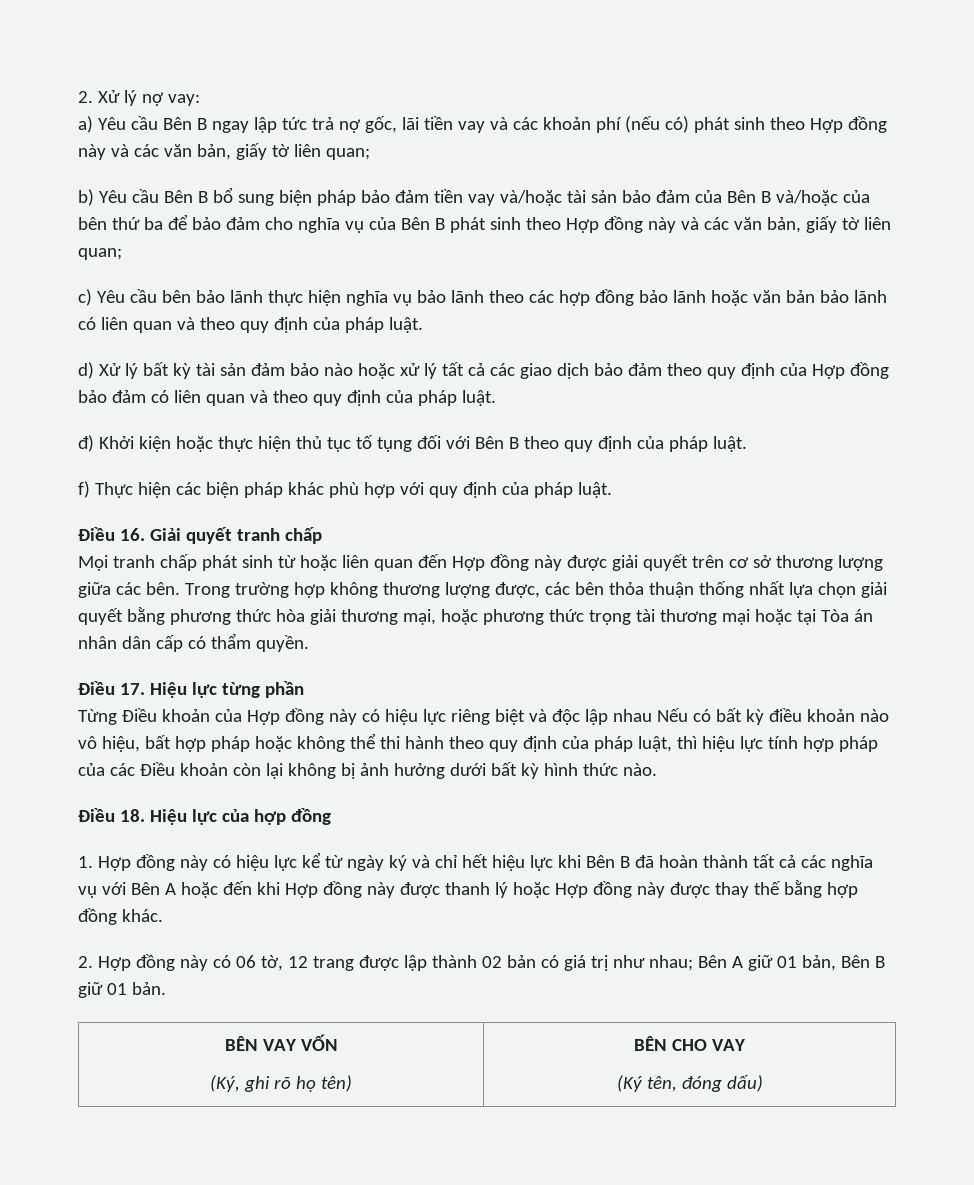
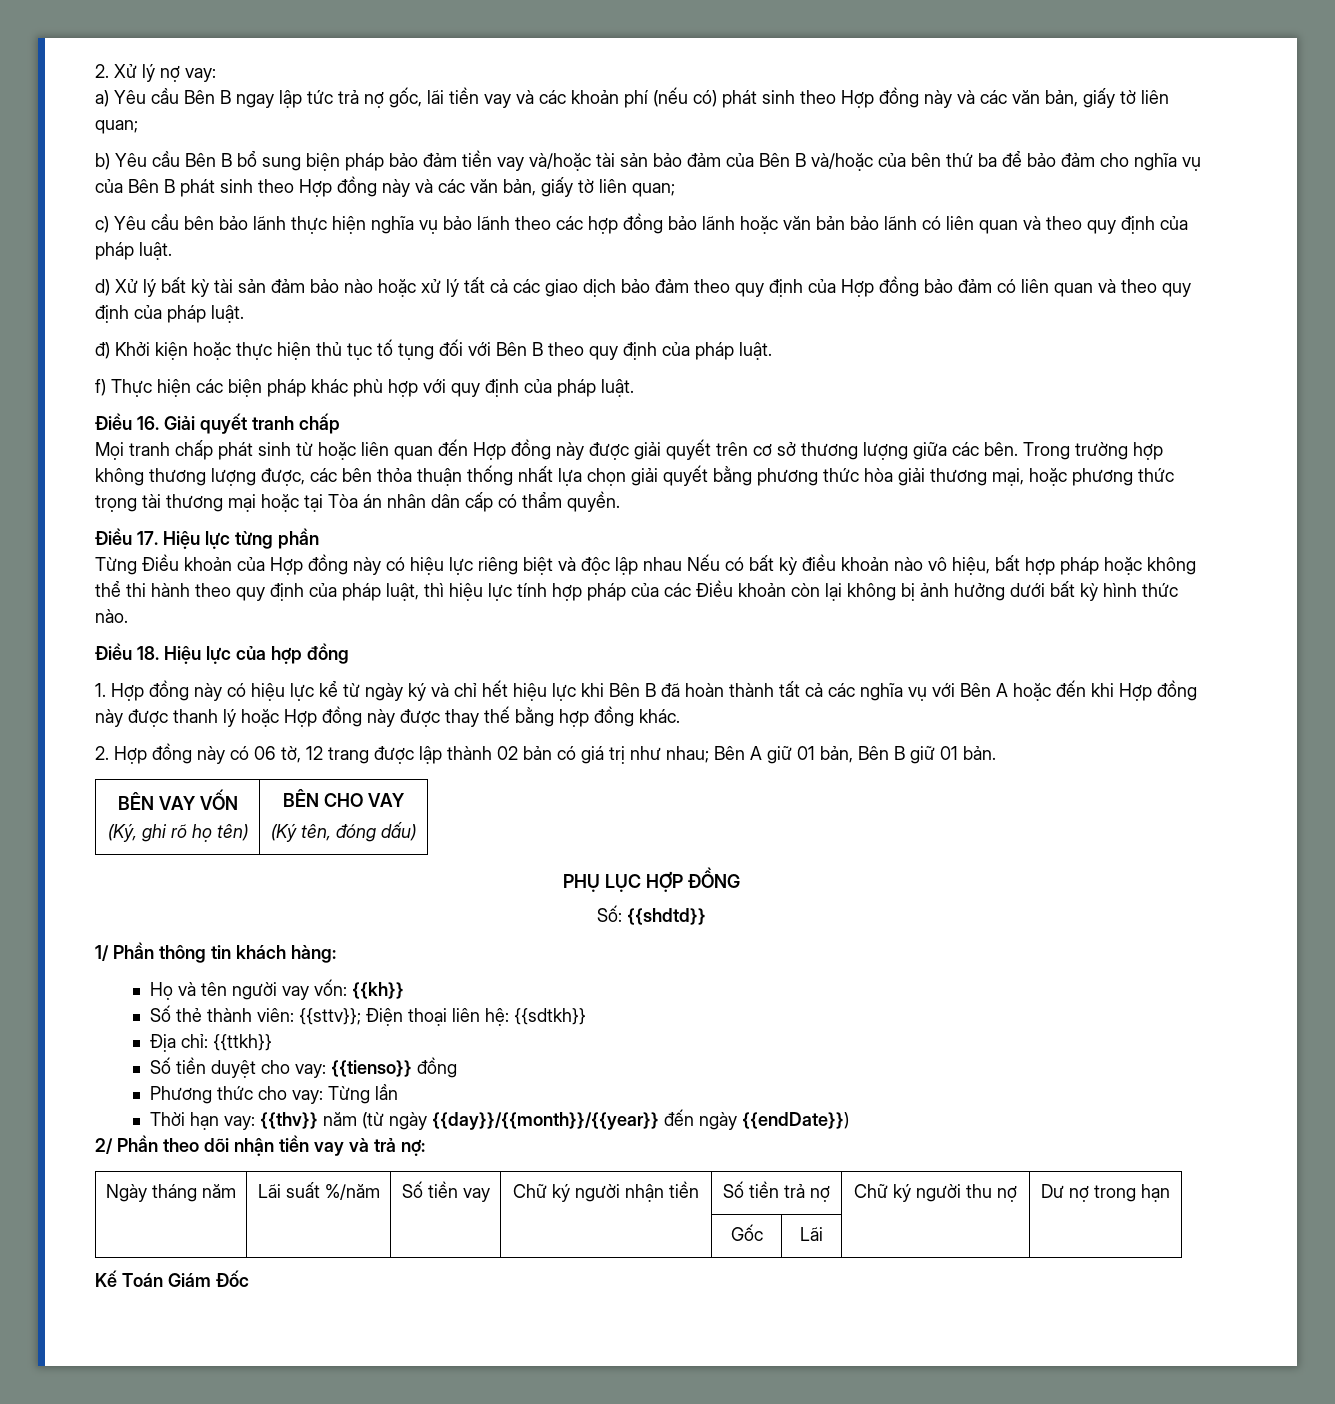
(763, 1083) none -> [562,867,740,892] [596,905,706,925] [95,942,336,963] [149,979,404,1000] [149,1005,586,1026] [149,1034,272,1052] [149,1057,457,1078] [149,1084,398,1104] [149,1109,849,1130] [95,1135,425,1156] [106,1184,236,1202] [257,1182,380,1200] [401,1181,490,1202] [513,1181,699,1202] [723,1181,830,1202] [854,1184,1017,1202] [1041,1184,1170,1202] [730,1224,763,1241] [800,1227,823,1241] [95,1270,249,1287] // PHỤ LỤC HỢP ĐỒNG // Số: {{shdtd}} // 1/ Phần thông tin khách hàng: // Họ và tên người vay vốn: {{kh}} // Số thẻ thành viên: {{sttv}}; Điện thoại liên hệ: {{sdtkh}} // Địa chỉ: {{ttkh}} // Số tiền duyệt cho vay: {{tienso}} đồng // Phương thức cho vay: Từng lần // Thời hạn vay: {{thv}} năm (từ ngày {{day}}/{{month}}/{{year}} đến ngày {{endDate}}) // 2/ Phần theo dõi nhận tiền vay và trả nợ: // Ngày tháng năm | Lãi suất %/năm | Số tiền vay | Chữ ký người nhận tiền | Số tiền trả nợ | Chữ ký người thu nợ | Dư nợ trong hạn // | | | | Gốc | Lãi | | // Kế Toán Giám Đốc

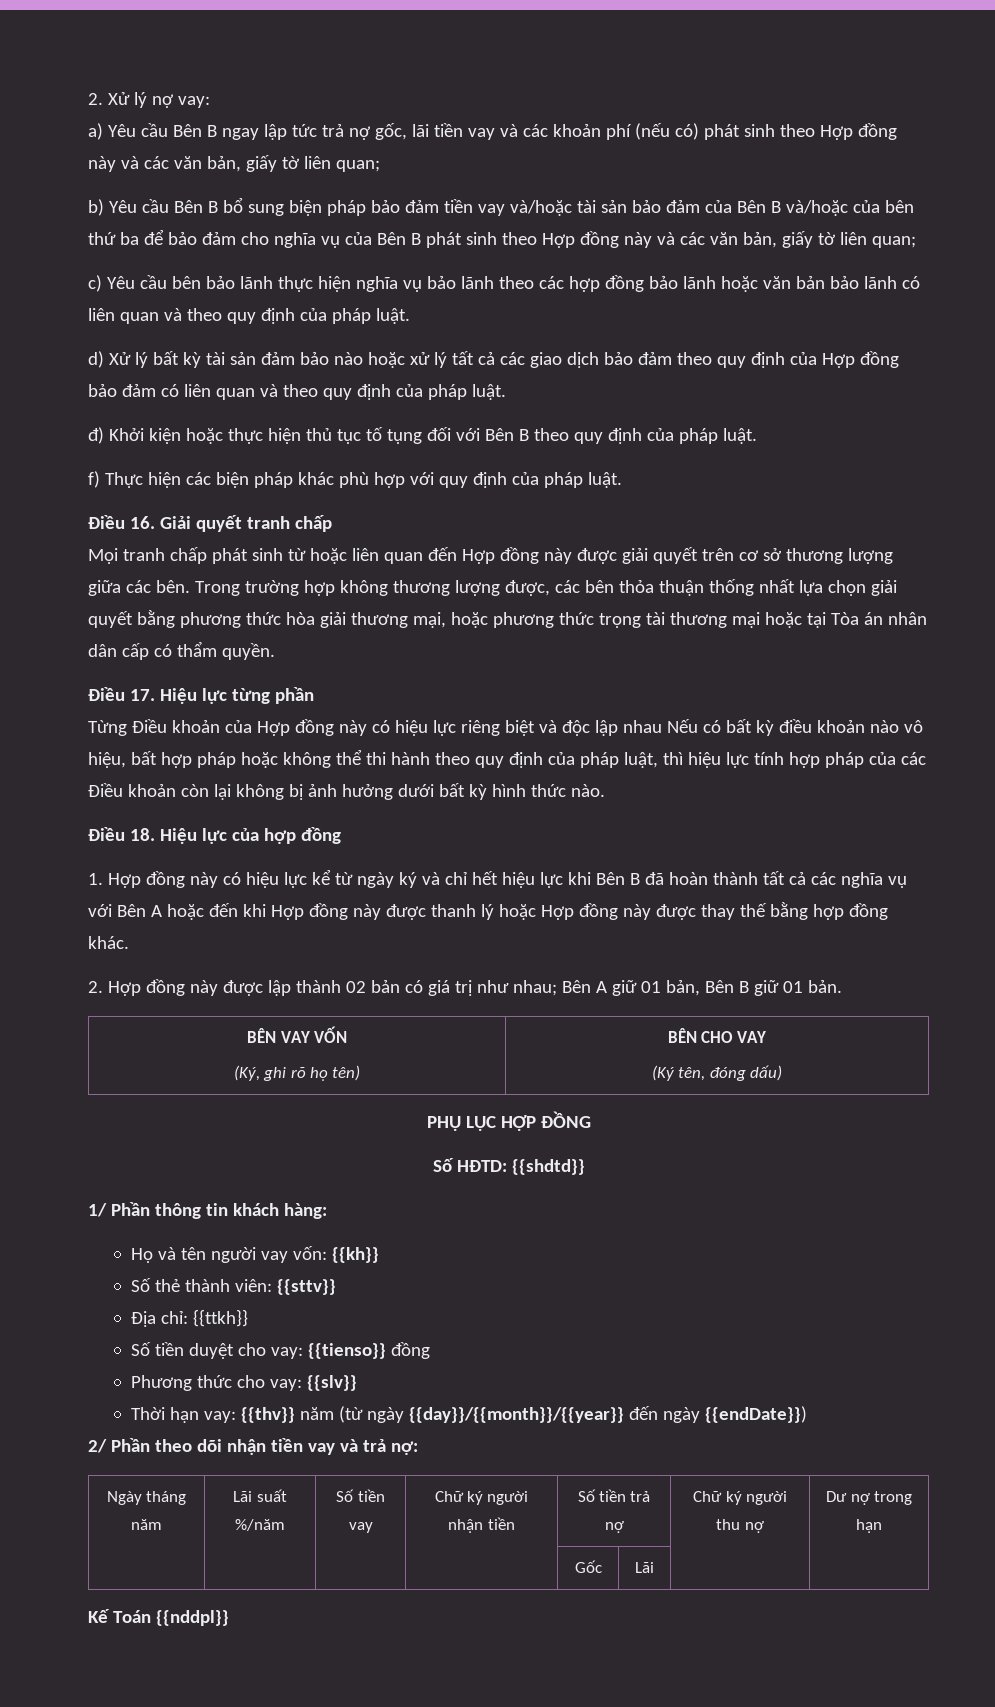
[230,746,369,764] có 06 tờ, 12 trang -> (218, 988) none
[596,905,622,922] Số: -> [432,1158,507,1172] Số HĐTD:
[298,1008,586,1026] {{sttv}}; Điện thoại liên hệ: {{sdtkh}} -> [276,1279,336,1295] {{sttv}}
[327,1084,398,1104] Từng lần -> [306,1375,357,1391] {{slv}}
[168,1270,249,1287] Giám Đốc -> [155,1610,229,1626] {{nddpl}}

